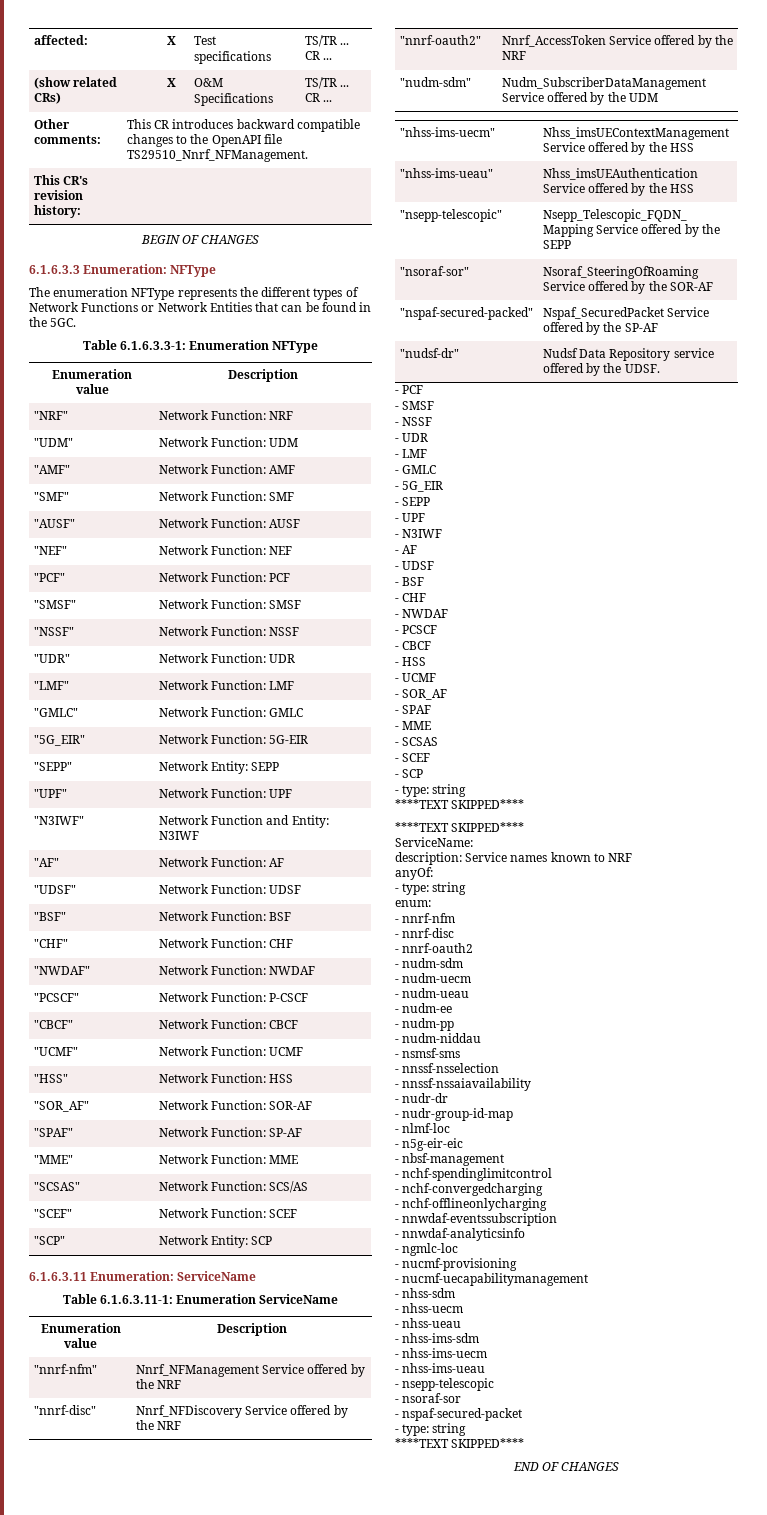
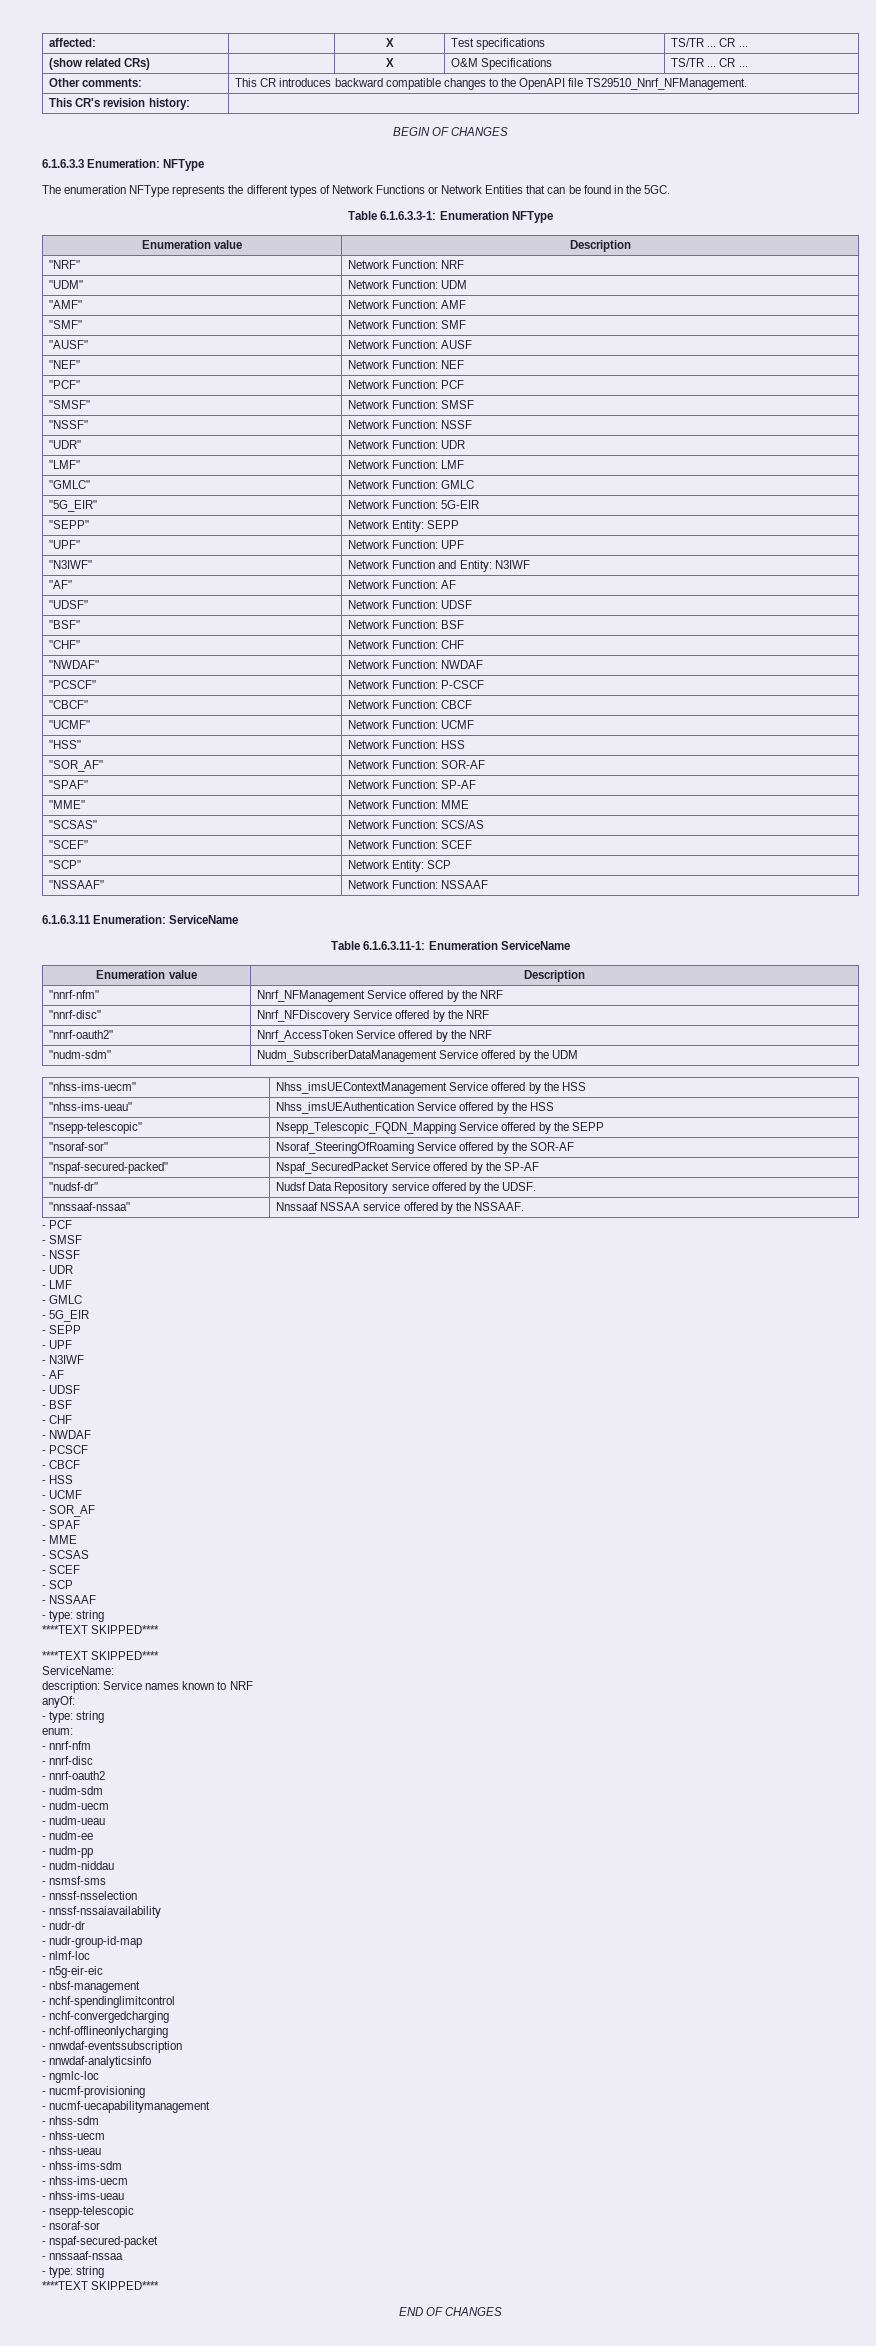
(273, 1240) none -> [49,880,105,889] [348,880,489,889] // "NSSAAF" | Network Function: NSSAAF
(660, 368) none -> [49,1202,131,1211] [276,1202,524,1214] // "nnssaaf-nssaa" | Nnssaaf NSSAA service offered by the NSSAAF.
(424, 773) none -> [42,1595,97,1604] // - NSSAAF
(523, 1414) none -> [42,2251,124,2260] // - nnssaaf-nssaa

